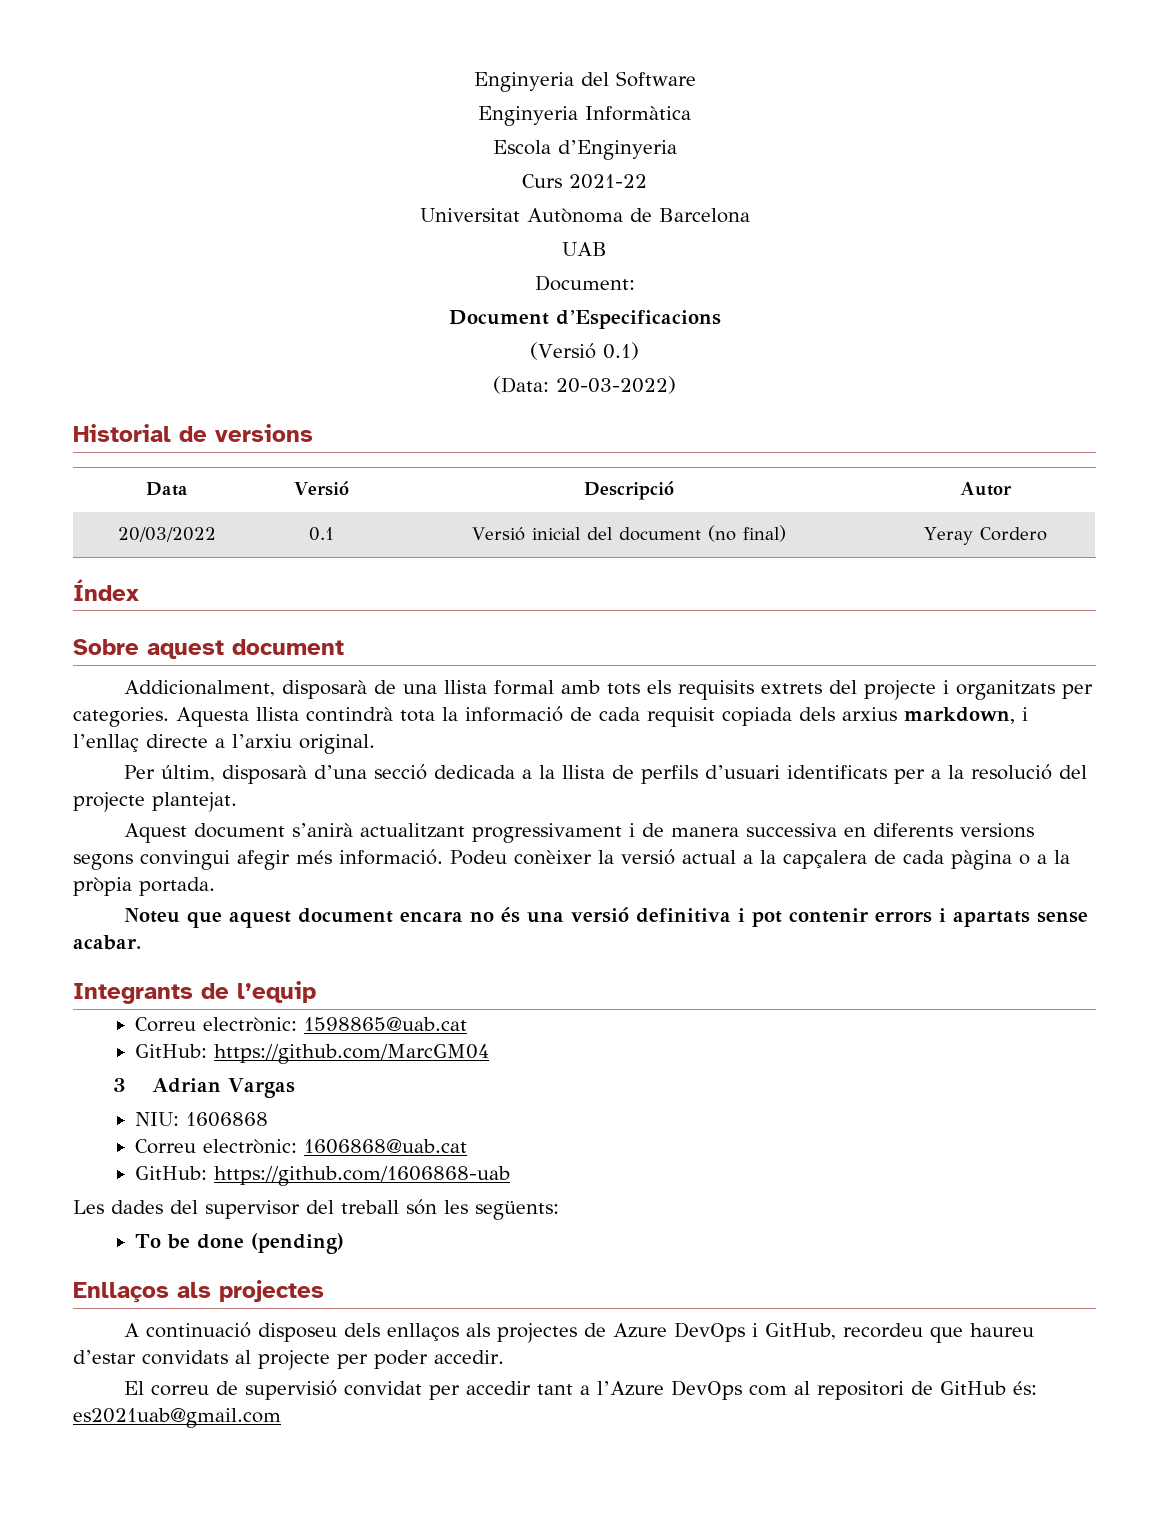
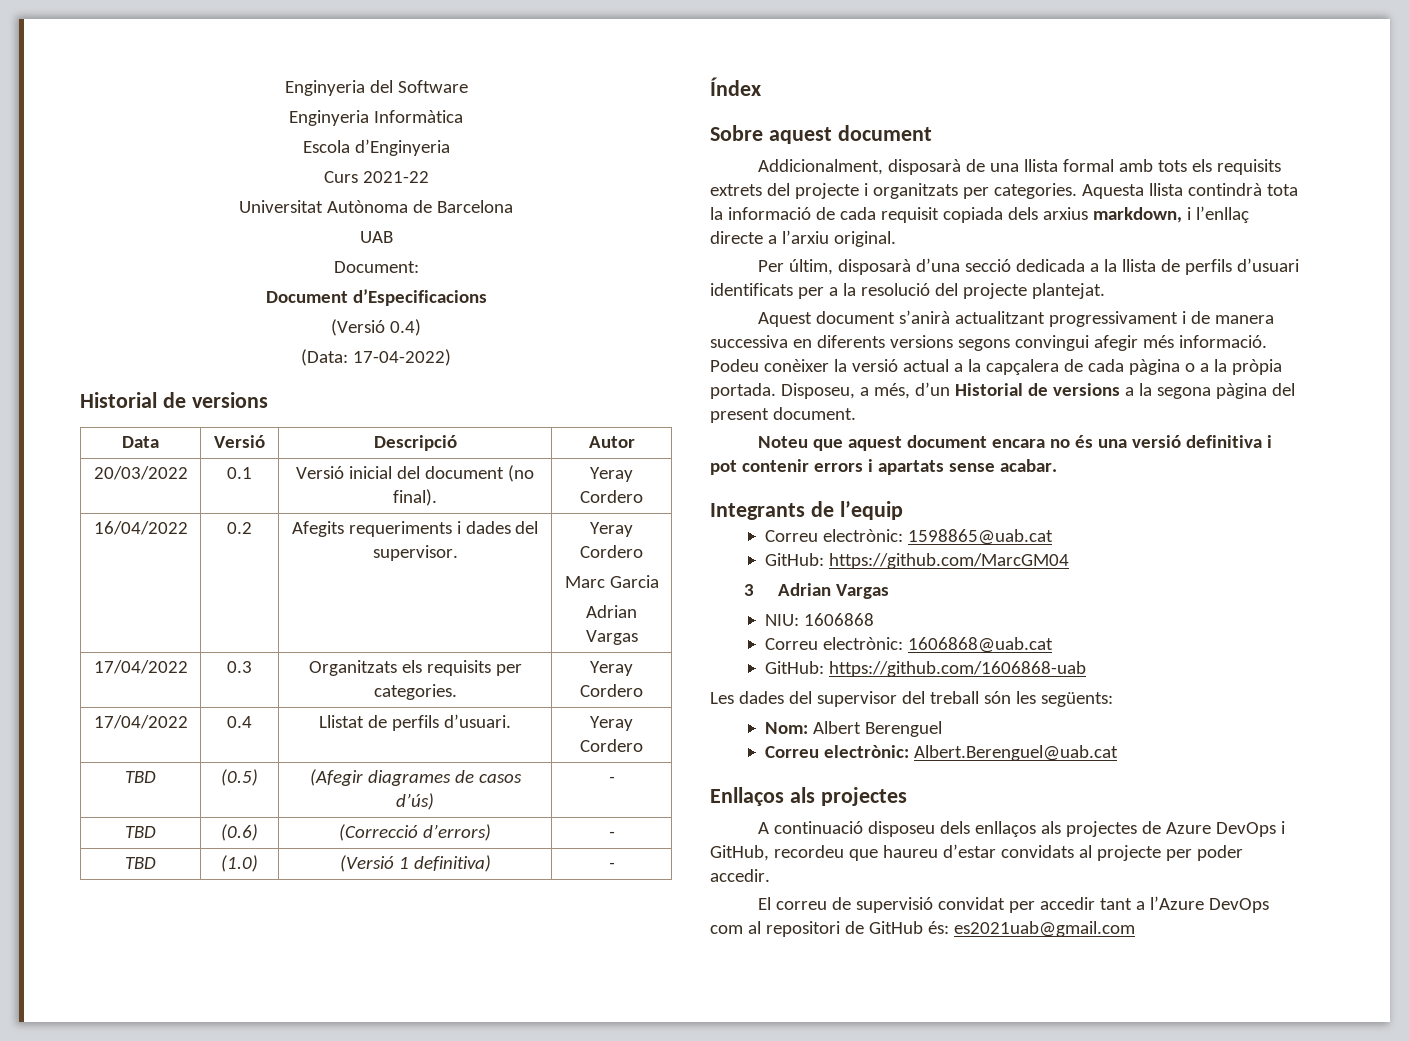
[602,342,639,360] 0.1) -> [389,319,421,336] 0.4)
[556,376,676,394] 20-03-2022) -> [352,349,451,366] 17-04-2022)
[742,525,786,542] [923,527,1047,545] final) | Yeray Cordero -> [393,489,437,506] [590,467,633,482] [580,490,643,503] [93,521,188,535] [227,522,252,534] [291,521,539,537] [372,545,458,561] [590,522,633,537] [580,545,643,558] [564,575,659,588] [586,605,637,618] [585,630,638,645] [93,660,188,674] [227,661,252,673] [308,660,522,676] [373,684,457,700] [590,661,633,676] [580,684,643,697] [93,715,188,729] [227,716,252,728] [319,714,511,731] [590,716,633,731] [580,739,643,752] [125,771,156,783] [221,769,258,786] [309,769,522,786] [396,793,434,810] [608,776,615,783] [125,826,156,838] [221,824,258,841] [339,824,491,841] [608,831,615,838] [125,857,156,869] [221,855,258,872] [339,855,491,872] [608,862,615,869] final). | Yeray Cordero // 16/04/2022 | 0.2 | Afegits requeriments i dades del supervisor. | Yeray Cordero // Marc Garcia // Adrian Vargas // 17/04/2022 | 0.3 | Organitzats els requisits per categories. | Yeray Cordero // 17/04/2022 | 0.4 | Llistat de perfils d’usuari. | Yeray Cordero // TBD | (0.5) | (Afegir diagrames de casos d’ús) | - // TBD | (0.6) | (Correcció d’errors) | - // TBD | (1.0) | (Versió 1 definitiva) | -
(215, 886) none -> [780,382,1295,399] [710,407,856,423] Disposeu, a més, d’un Historial de versions a la segona pàgina del present document.
[135,1233,345,1254] To be done (pending) -> [764,721,942,737] [764,745,1118,761] Nom: Albert Berenguel // Correu electrònic: Albert.Berenguel@uab.cat

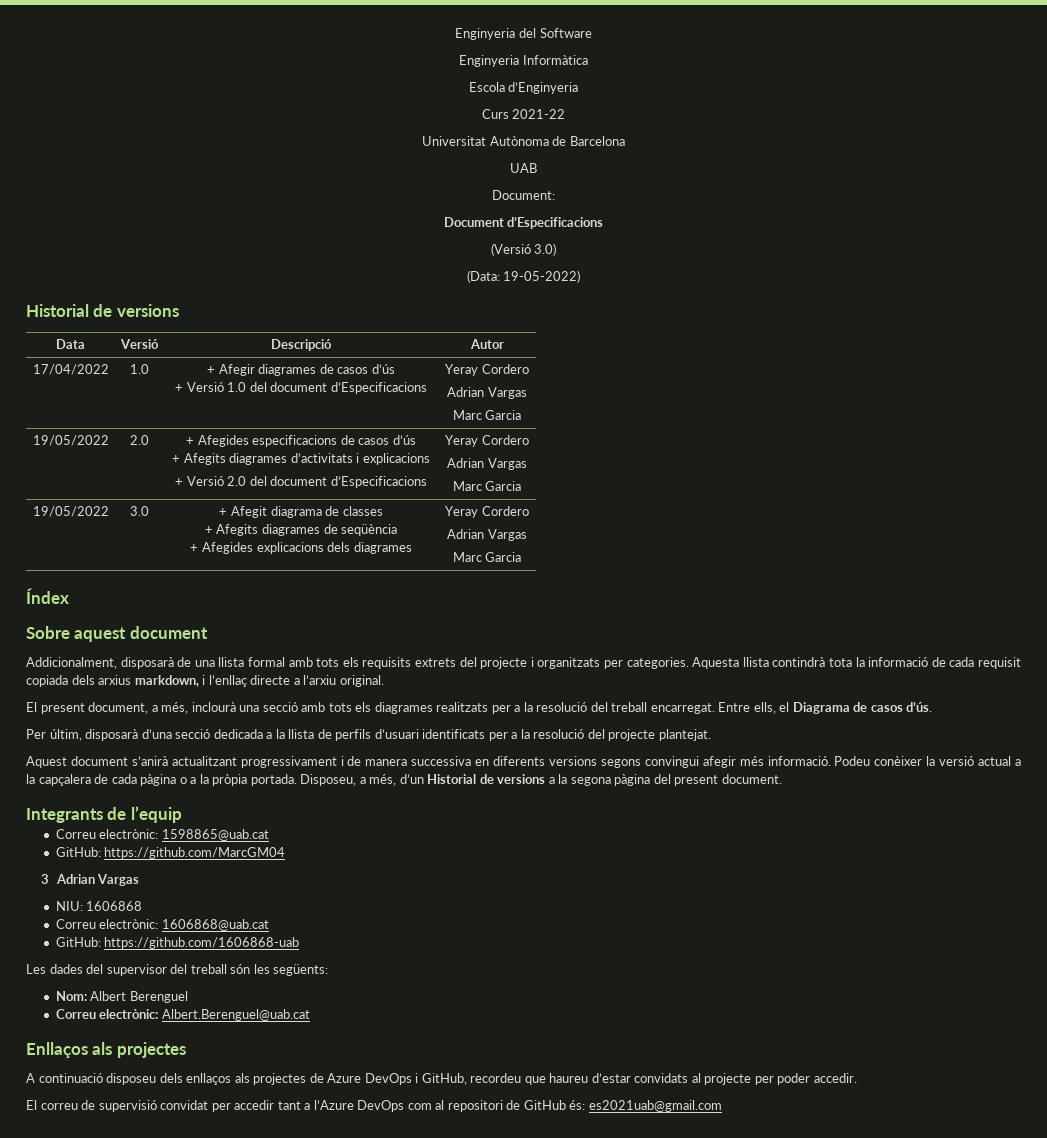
[389,319,421,336] 0.4) -> [534,243,557,256] 3.0)
[352,349,451,366] 17-04-2022) -> [503,270,581,283] 19-05-2022)
[93,466,188,480] [227,467,252,479] [296,465,534,482] [393,489,437,506] [590,467,633,482] [580,490,643,503] [93,521,188,535] [227,522,252,534] [291,521,539,537] [372,545,458,561] [590,522,633,537] [580,545,643,558] [564,575,659,588] [586,605,637,618] [585,630,638,645] [93,660,188,674] [227,661,252,673] [308,660,522,676] [373,684,457,700] [590,661,633,676] [580,684,643,697] [93,715,188,729] [227,716,252,728] [319,714,511,731] [590,716,633,731] [580,739,643,752] [125,771,156,783] [221,769,258,786] [309,769,522,786] [396,793,434,810] [608,776,615,783] [125,826,156,838] [221,824,258,841] [339,824,491,841] [608,831,615,838] [125,857,156,869] [221,855,258,872] [339,855,491,872] [608,862,615,869] 20/03/2022 | 0.1 | Versió inicial del document (no final). | Yeray Cordero // 16/04/2022 | 0.2 | Afegits requeriments i dades del supervisor. | Yeray Cordero // Marc Garcia // Adrian Vargas // 17/04/2022 | 0.3 | Organitzats els requisits per categories. | Yeray Cordero // 17/04/2022 | 0.4 | Llistat de perfils d’usuari. | Yeray Cordero // TBD | (0.5) | (Afegir diagrames de casos d’ús) | - // TBD | (0.6) | (Correcció d’errors) | - // TBD | (1.0) | (Versió 1 definitiva) | - -> [32,364,109,375] [129,364,149,374] [207,364,395,376] [175,382,427,394] [445,364,529,376] [447,387,527,399] [452,410,522,420] [32,435,109,446] [129,435,149,445] [186,435,416,447] [172,453,430,465] [175,476,427,488] [445,435,529,447] [447,458,527,470] [452,481,522,491] [32,506,109,517] [129,506,149,516] [219,506,383,518] [204,524,398,536] [190,542,412,554] [445,506,529,518] [447,529,527,541] [452,552,522,562] 17/04/2022 | 1.0 | + Afegir diagrames de casos d’ús // + Versió 1.0 del document d’Especificacions | Yeray Cordero // Adrian Vargas // Marc Garcia // 19/05/2022 | 2.0 | + Afegides especificacions de casos d’ús // + Afegits diagrames d’activitats i explicacions // + Versió 2.0 del document d’Especificacions | Yeray Cordero // Adrian Vargas // Marc Garcia // 19/05/2022 | 3.0 | + Afegit diagrama de classes // + Afegits diagrames de seqüència // + Afegides explicacions dels diagrames | Yeray Cordero // Adrian Vargas // Marc Garcia
(896, 239) none -> [26,702,933,714] // El present document, a més, inclourà una secció amb tots els diagrames realitzats per a la resolució del treball encarregat. Entre ells, el Diagrama de casos d’ús.
[757,435,1272,451] [710,459,1057,475] // Noteu que aquest document encara no és una versió definitiva i pot contenir errors i apartats sense acabar. -> (782, 779) none

